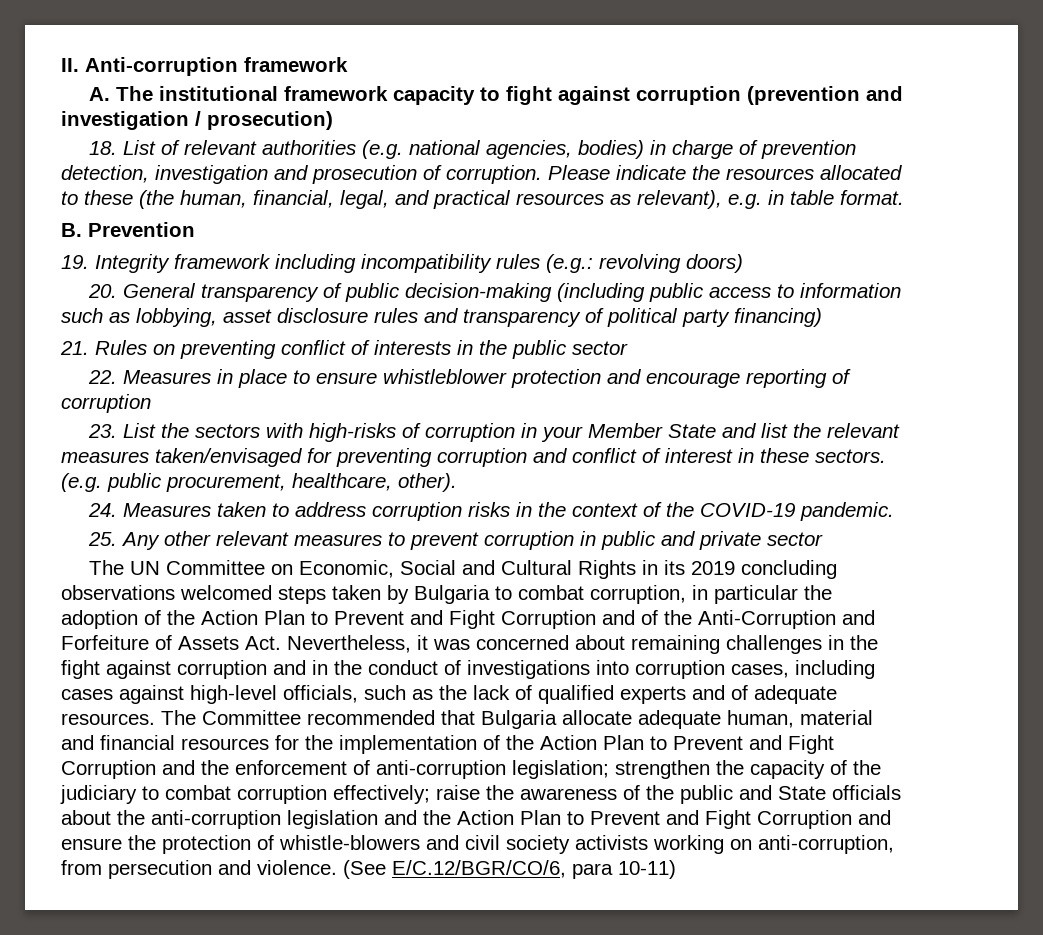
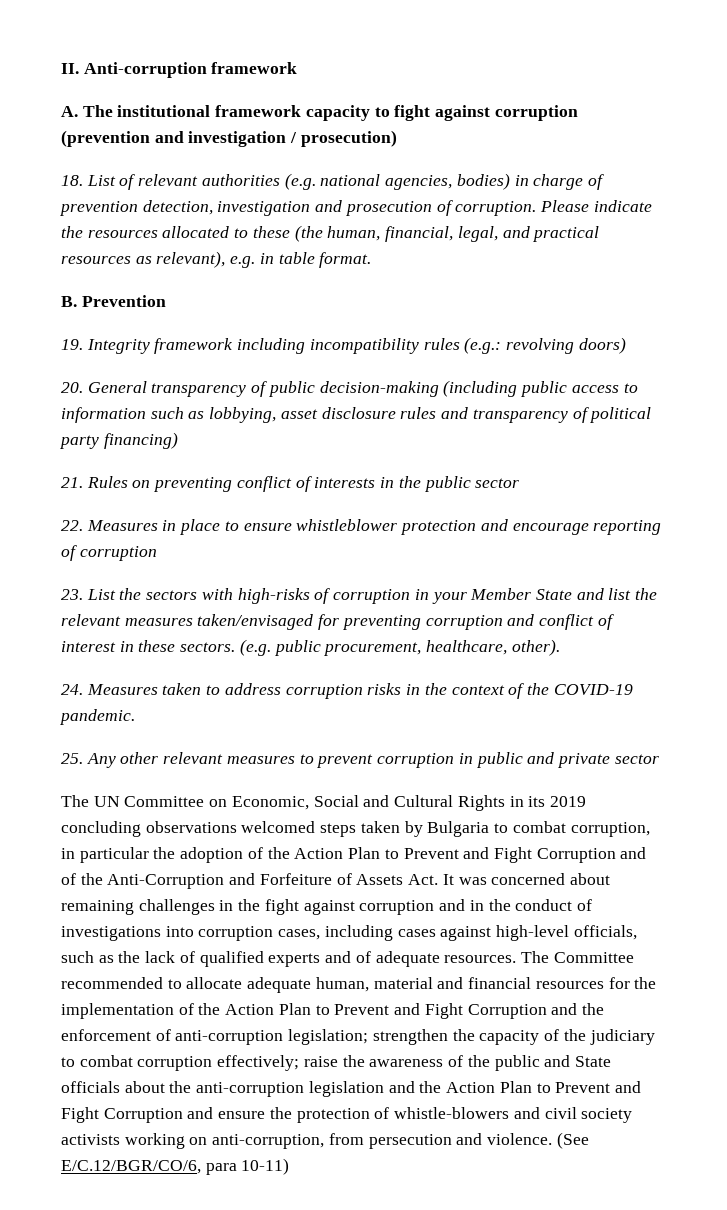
[287,635,428,653] Nevertheless, it -> [442,874,454,885] It
[441,710,557,729] that Bulgaria -> [167,979,182,989] to

